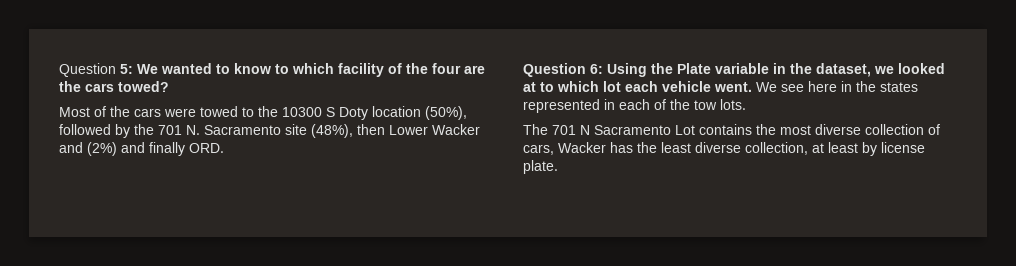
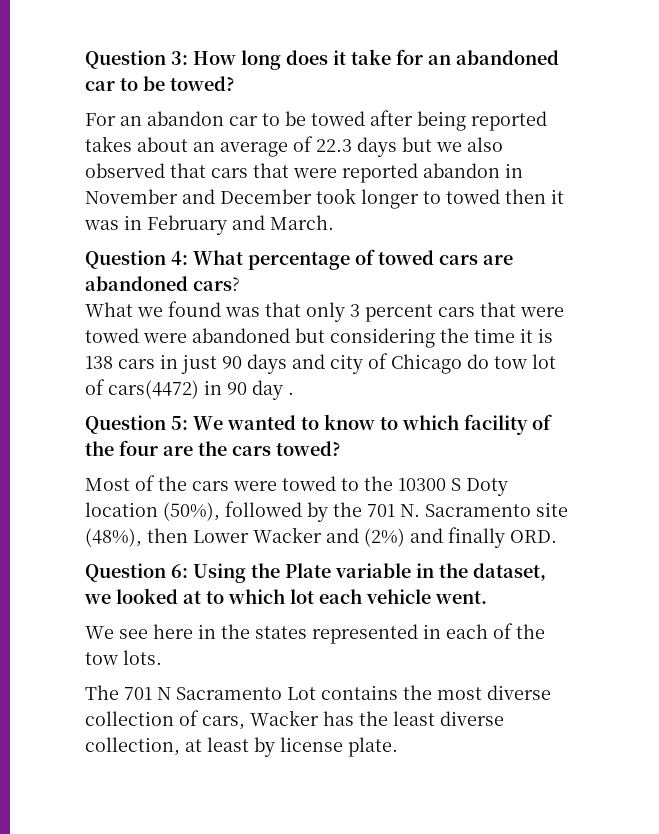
[59,63,116,77] Question -> [85,49,559,70] [85,76,235,91] [85,110,547,131] [85,136,503,157] [85,163,523,183] [85,188,564,209] [84,215,334,235] [85,249,513,270] [85,276,240,291] [85,301,564,322] [85,328,553,348] [85,353,556,374] [85,379,294,400] [85,415,166,434] Question 3: How long does it take for an abandoned car to be towed? // For an abandon car to be towed after being reported takes about an average of 22.3 days but we also observed that cars that were reported abandon in November and December took longer to towed then it was in February and March. // Question 4: What percentage of towed cars are abandoned cars? // What we found was that only 3 percent cars that were towed were abandoned but considering the time it is 138 cars in just 90 days and city of Chicago do tow lot of cars(4472) in 90 day . // Question
(752, 87) none -> (487, 597) //

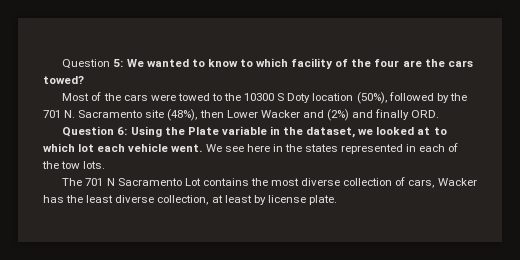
[85,49,559,70] [85,76,235,91] [85,110,547,131] [85,136,503,157] [85,163,523,183] [85,188,564,209] [84,215,334,235] [85,249,513,270] [85,276,240,291] [85,301,564,322] [85,328,553,348] [85,353,556,374] [85,379,294,400] [85,415,166,434] Question 3: How long does it take for an abandoned car to be towed? // For an abandon car to be towed after being reported takes about an average of 22.3 days but we also observed that cars that were reported abandon in November and December took longer to towed then it was in February and March. // Question 4: What percentage of towed cars are abandoned cars? // What we found was that only 3 percent cars that were towed were abandoned but considering the time it is 138 cars in just 90 days and city of Chicago do tow lot of cars(4472) in 90 day . // Question -> [62,59,111,69] Question
(487, 597) // -> (203, 148) none

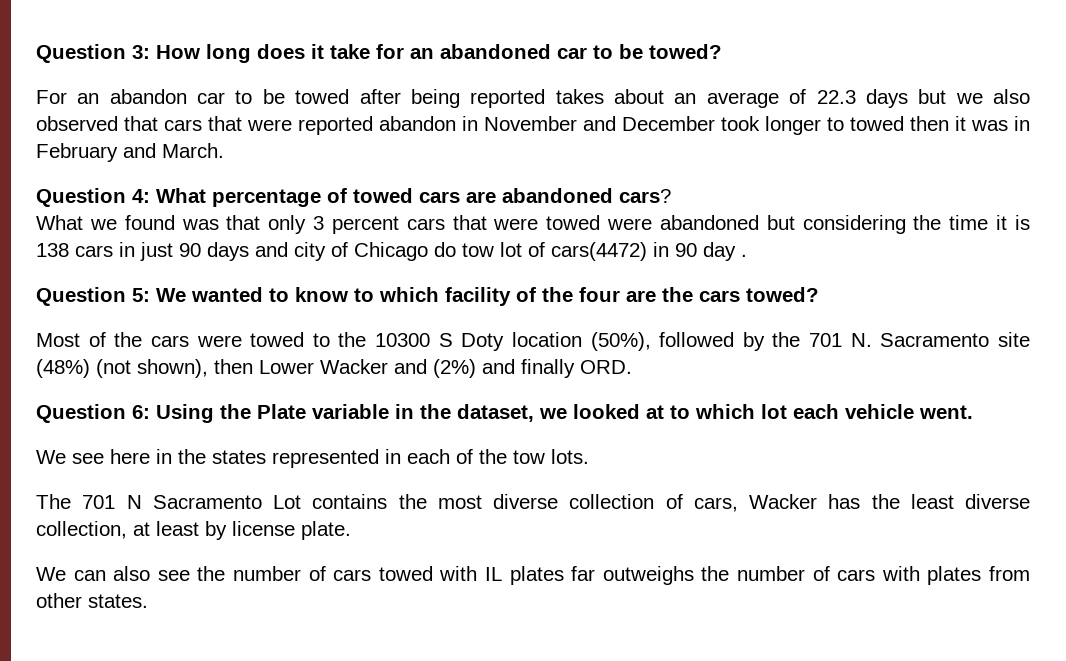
[62,59,111,69] Question -> [36,44,722,63] [36,89,1030,108] [36,116,1030,135] [36,143,224,162] [36,188,671,207] [36,215,1031,234] [36,242,747,261] [36,287,126,306] Question 3: How long does it take for an abandoned car to be towed? // For an abandon car to be towed after being reported takes about an average of 22.3 days but we also observed that cars that were reported abandon in November and December took longer to towed then it was in February and March. // Question 4: What percentage of towed cars are abandoned cars? // What we found was that only 3 percent cars that were towed were abandoned but considering the time it is 138 cars in just 90 days and city of Chicago do tow lot of cars(4472) in 90 day . // Question
[167,109,198,121] (48%), -> [36,359,208,378] (48%) (not shown),
(203, 148) none -> (973, 412) //
(337, 200) none -> [36,566,1031,585] [36,593,148,608] // We can also see the number of cars towed with IL plates far outweighs the number of cars with plates from other states.

